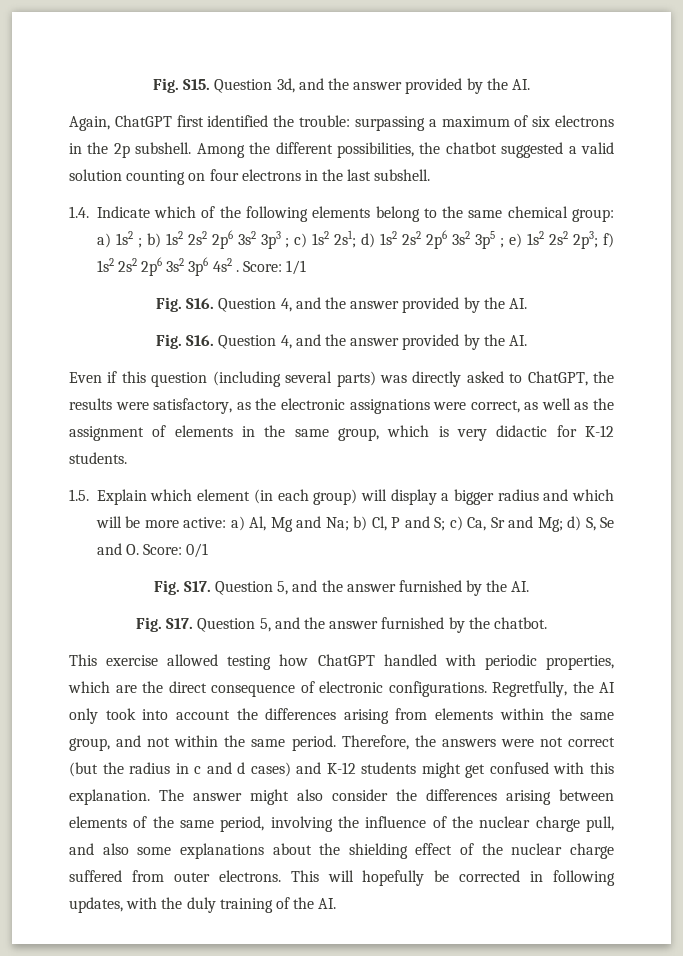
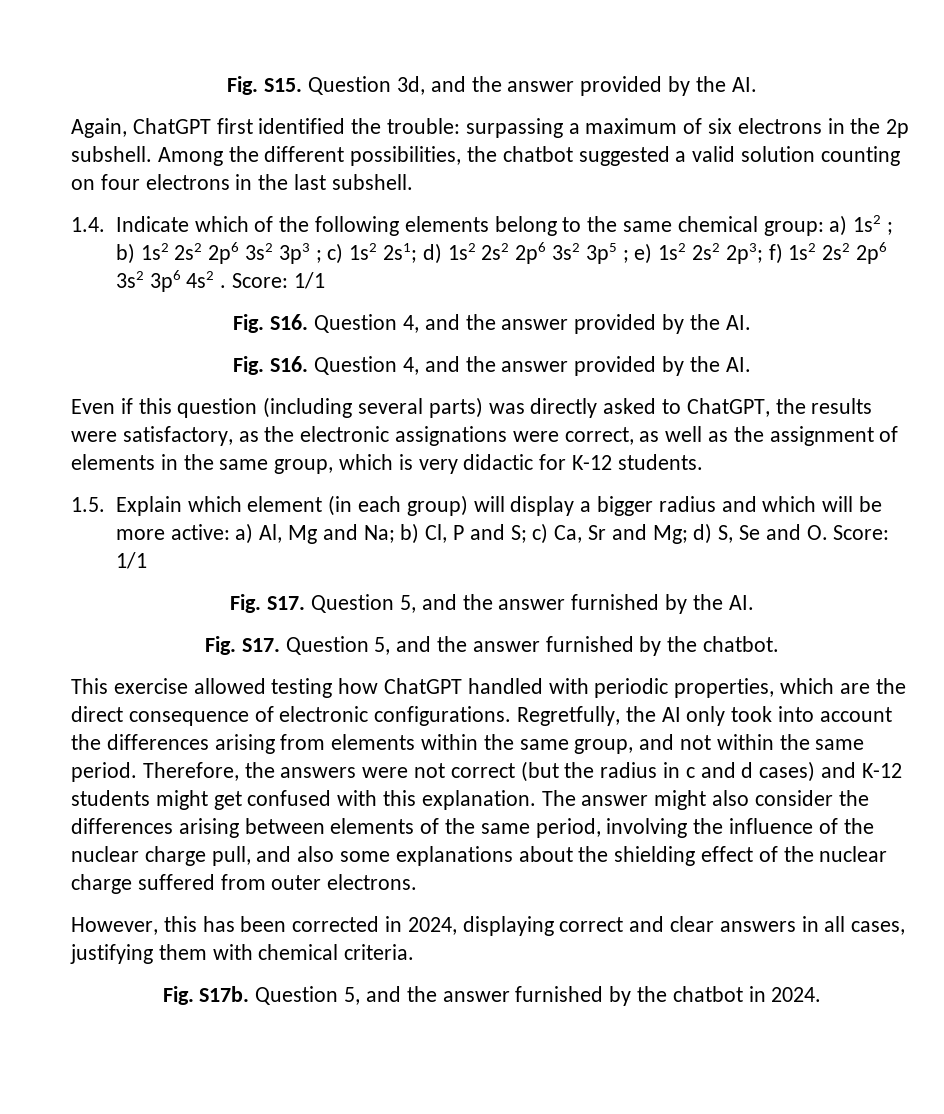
[186,543,209,558] 0/1 -> [115,552,147,569] 1/1
[290,870,615,886] [69,897,337,913] This will hopefully be corrected in following updates, with the duly training of the AI. -> [71,916,906,936] [70,944,415,964] [162,986,822,1006] // However, this has been corrected in 2024, displaying correct and clear answers in all cases, justifying them with chemical criteria. // Fig. S17b. Question 5, and the answer furnished by the chatbot in 2024.

